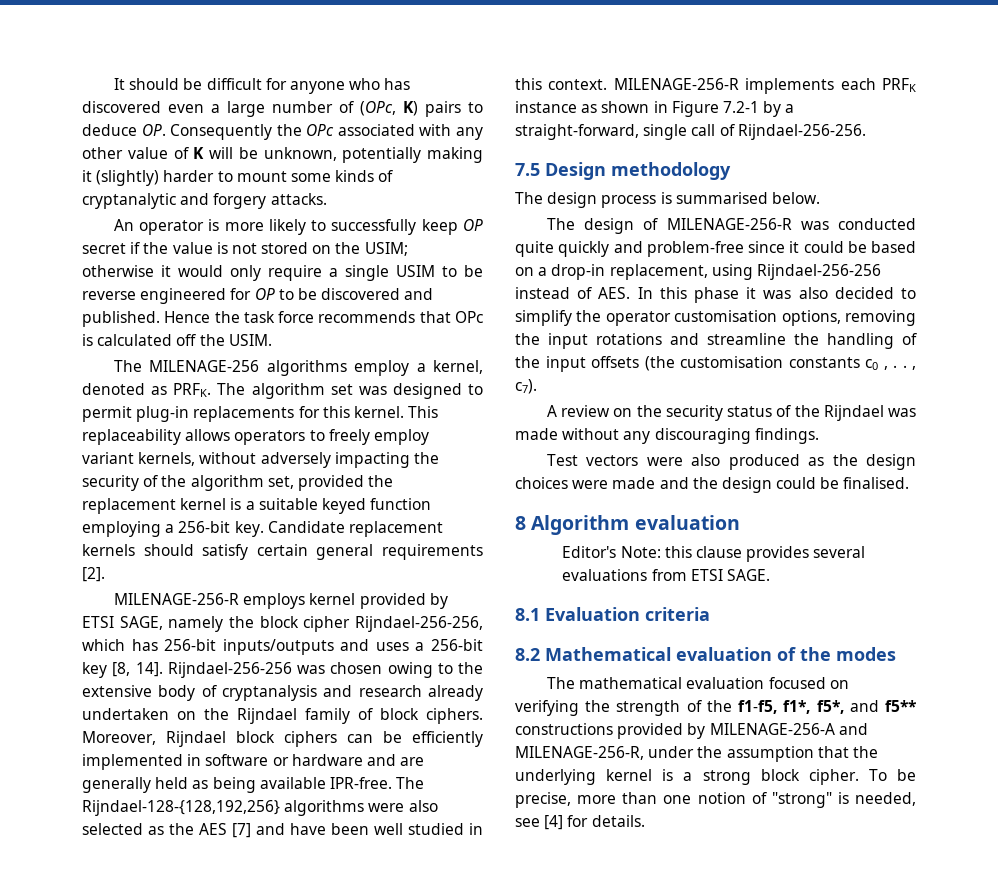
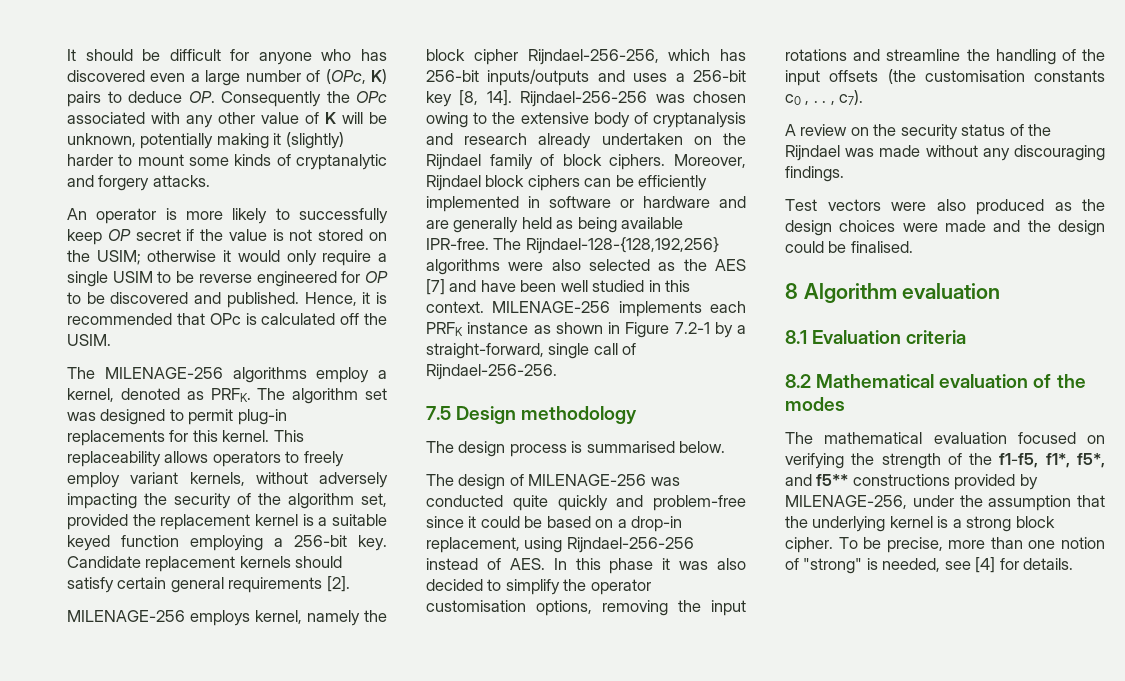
[164,311,416,323] Hence the task force recommends -> [304,292,387,306] [67,313,172,325] Hence, it is recommended
[113,593,448,609] [82,616,163,630] MILENAGE-256-R employs kernel provided by ETSI SAGE, -> [67,610,302,626] MILENAGE-256 employs kernel,
[613,78,739,90] MILENAGE-256-R -> [492,301,611,313] MILENAGE-256
[666,218,792,230] MILENAGE-256-R -> [528,474,647,486] MILENAGE-256
[562,546,866,562] [562,569,770,581] // Editor's Note: this clause provides several evaluations from ETSI SAGE. -> (1001, 291) none
[709,723,868,735] [515,746,644,760] MILENAGE-256-A and MILENAGE-256-R, -> [785,495,907,509] MILENAGE-256,

